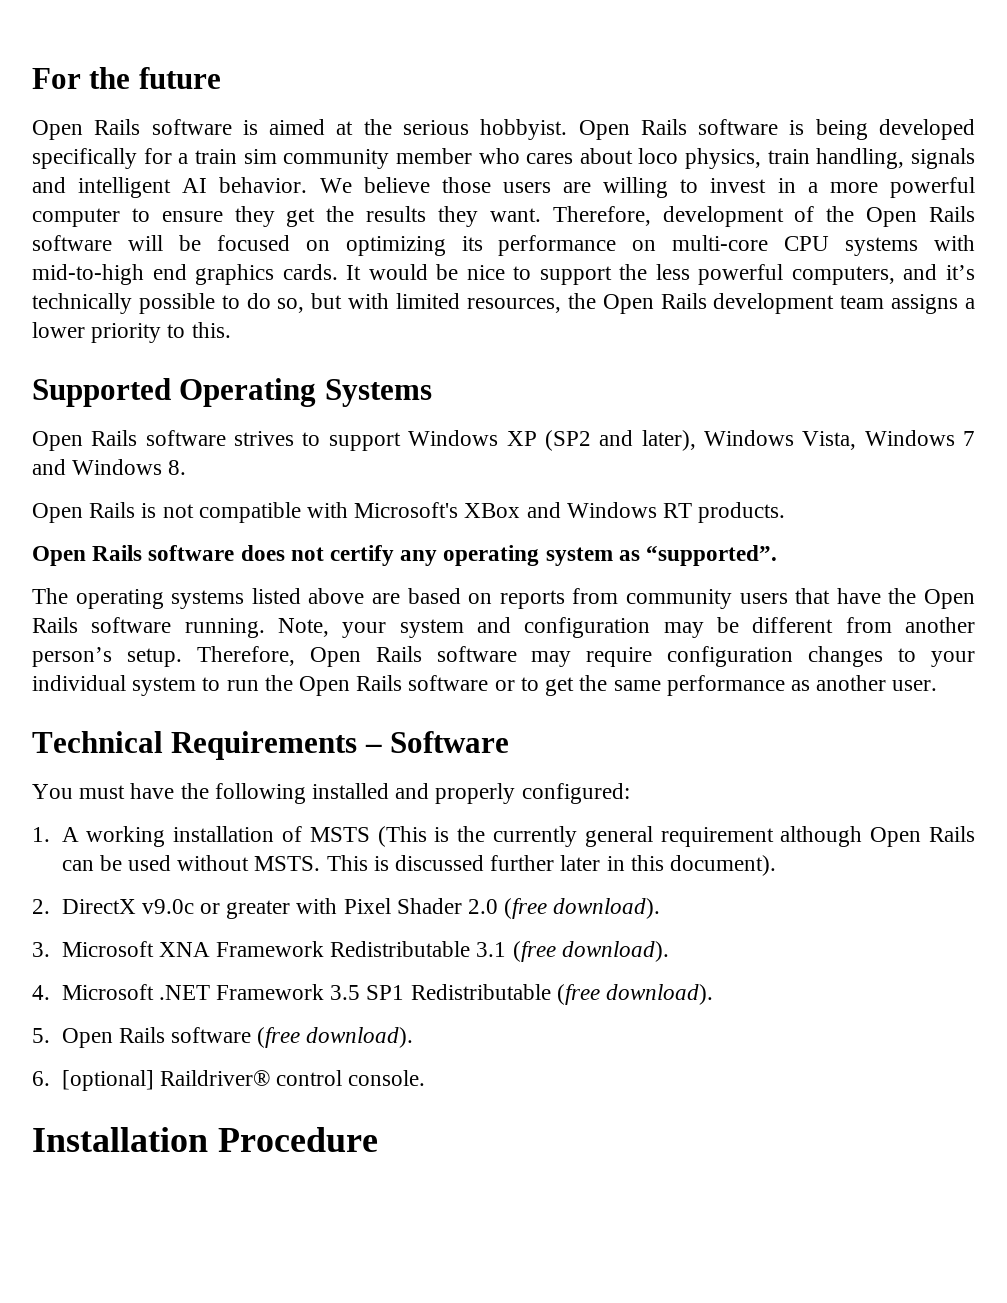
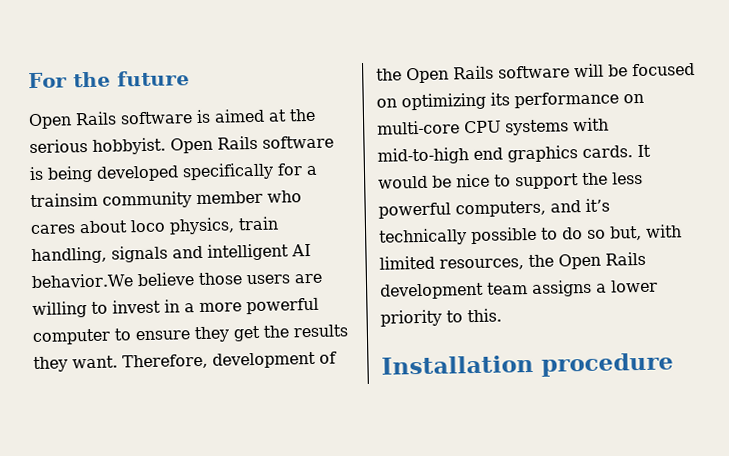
[194,149,277,164] train sim -> [30,192,98,208] trainsim
[219,177,352,193] behavior. We -> [31,273,134,289] behavior.We
[277,293,343,313] so, but -> [587,225,642,241] so but,
[32,378,432,407] [32,430,976,451] [32,459,187,475] [32,502,786,523] [32,545,778,566] [32,588,976,609] [32,617,976,638] [32,646,975,667] [32,675,938,696] [32,731,510,760] [32,783,630,804] [32,826,975,847] [61,855,777,876] [32,898,661,919] [32,941,669,962] [32,984,713,1005] [32,1027,414,1048] [32,1070,426,1091] // Supported Operating Systems // Open Rails software strives to support Windows XP (SP2 and later), Windows Vista, Windows 7 and Windows 8. // Open Rails is not compatible with Microsoft's XBox and Windows RT products. // Open Rails software does not certify any operating system as “supported”. // The operating systems listed above are based on reports from community users that have the Open Rails software running. Note, your system and configuration may be different from another person’s setup. Therefore, Open Rails software may require configuration changes to your individual system to run the Open Rails software or to get the same performance as another user. // Technical Requirements – Software // You must have the following installed and properly configured: // 1. A working installation of MSTS (This is the currently general requirement although Open Rails can be used without MSTS. This is discussed further later in this document). // 2. DirectX v9.0c or greater with Pixel Shader 2.0 (free download). // 3. Microsoft XNA Framework Redistributable 3.1 (free download). // 4. Microsoft .NET Framework 3.5 SP1 Redistributable (free download). // 5. Open Rails software (free download). // 6. [optional] Raildriver® control console. -> (502, 315) none
[217,1127,378,1152] Procedure -> [541,352,674,377] procedure

